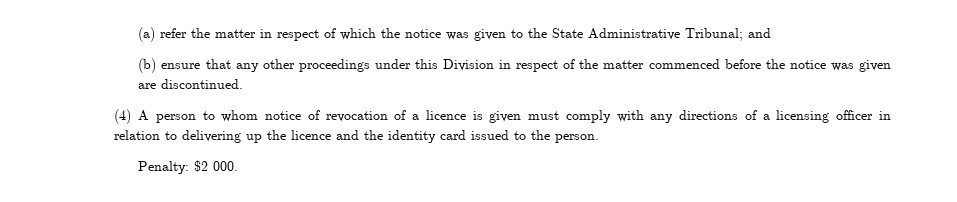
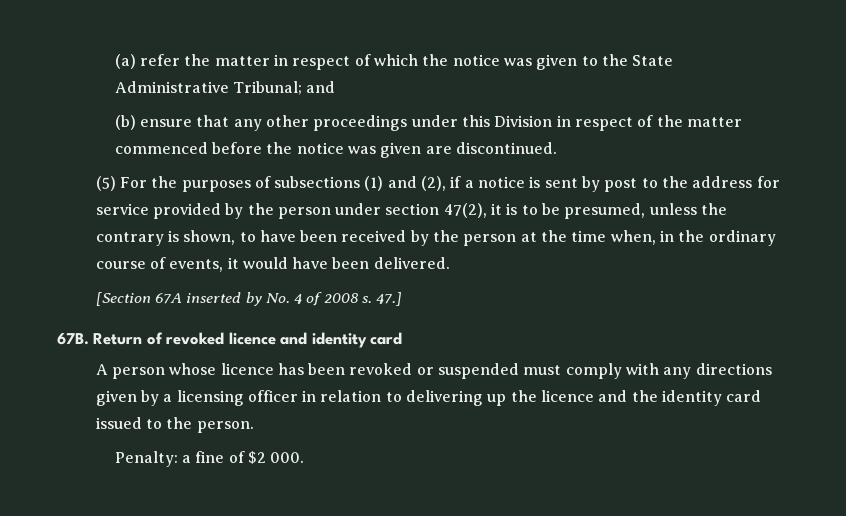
[114,109,522,124] (4) A person to whom notice of revocation of a licence is given -> [95,176,780,192] [95,203,728,219] [95,230,776,246] [95,257,450,272] [95,292,403,306] [57,332,403,348] [95,363,520,379] (5) For the purposes of subsections (1) and (2), if a notice is sent by post to the address for service provided by the person under section 47(2), it is to be presumed, unless the contrary is shown, to have been received by the person at the time when, in the ordinary course of events, it would have been delivered. // [Section 67A inserted by No. 4 of 2008 s. 47.] // 67B. Return of revoked licence and identity card // A person whose licence has been revoked or suspended
[744,110,757,120] of -> [95,390,159,406] given by
(190, 167) none -> [182,451,245,463] a fine of

